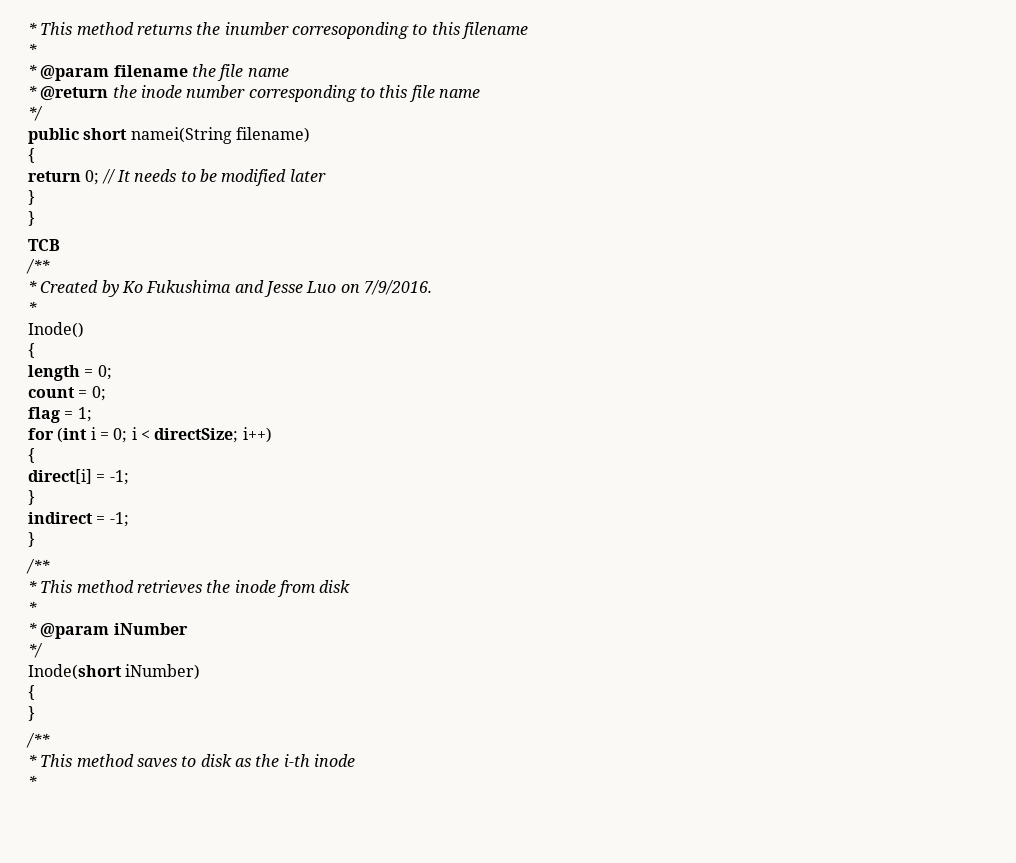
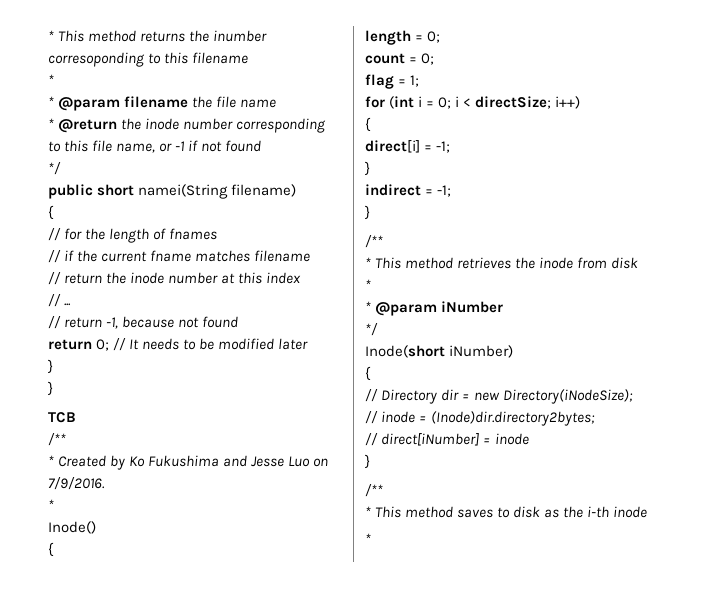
[438,89,480,98] name -> [116,140,262,153] name, or -1 if not found
(35, 155) none -> [48,228,218,243] [48,250,311,263] [48,272,302,285] [48,294,72,307] [48,316,239,329] // // for the length of fnames // // if the current fname matches filename // // return the inode number at this index // // ... // // return -1, because not found
(35, 692) none -> [365,389,634,404] [365,411,596,426] [365,433,530,446] // // Directory dir = new Directory(iNodeSize); // // inode = (Inode)dir.directory2bytes; // // direct[iNumber] = inode

